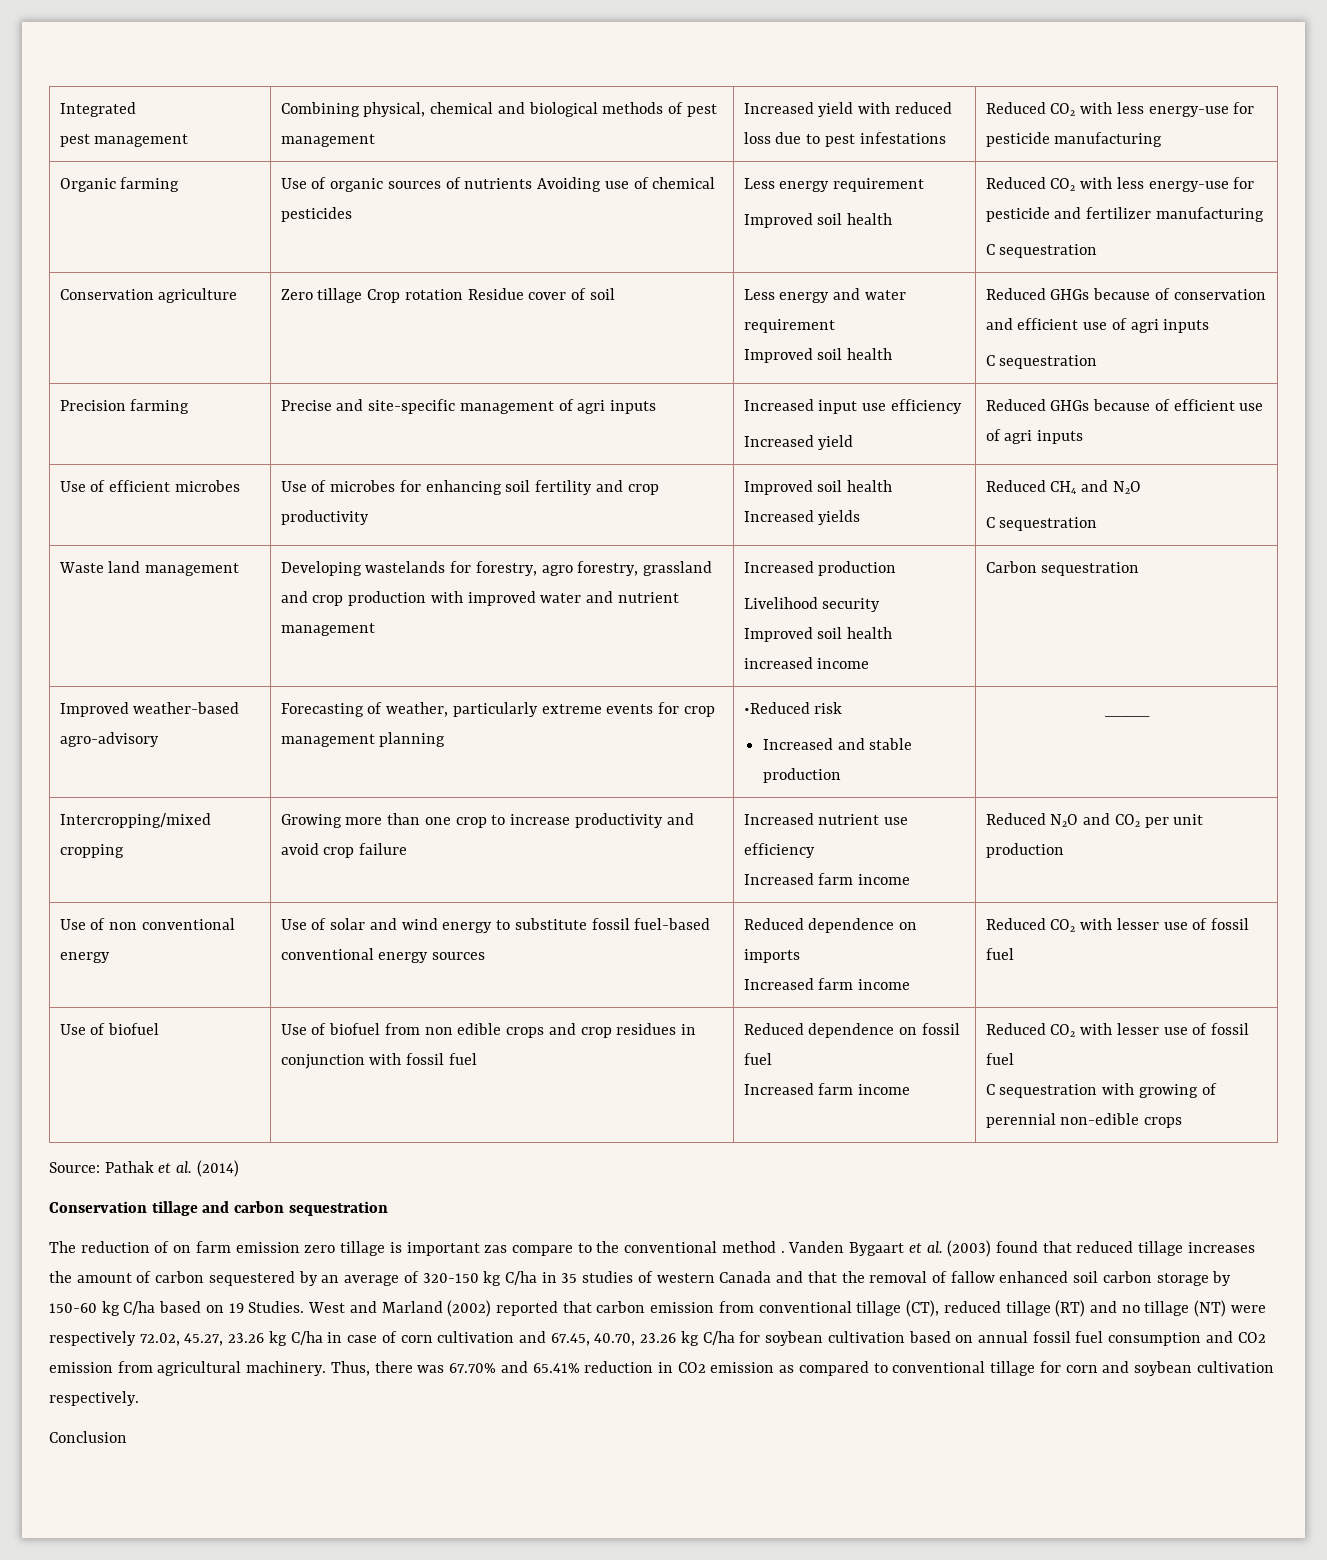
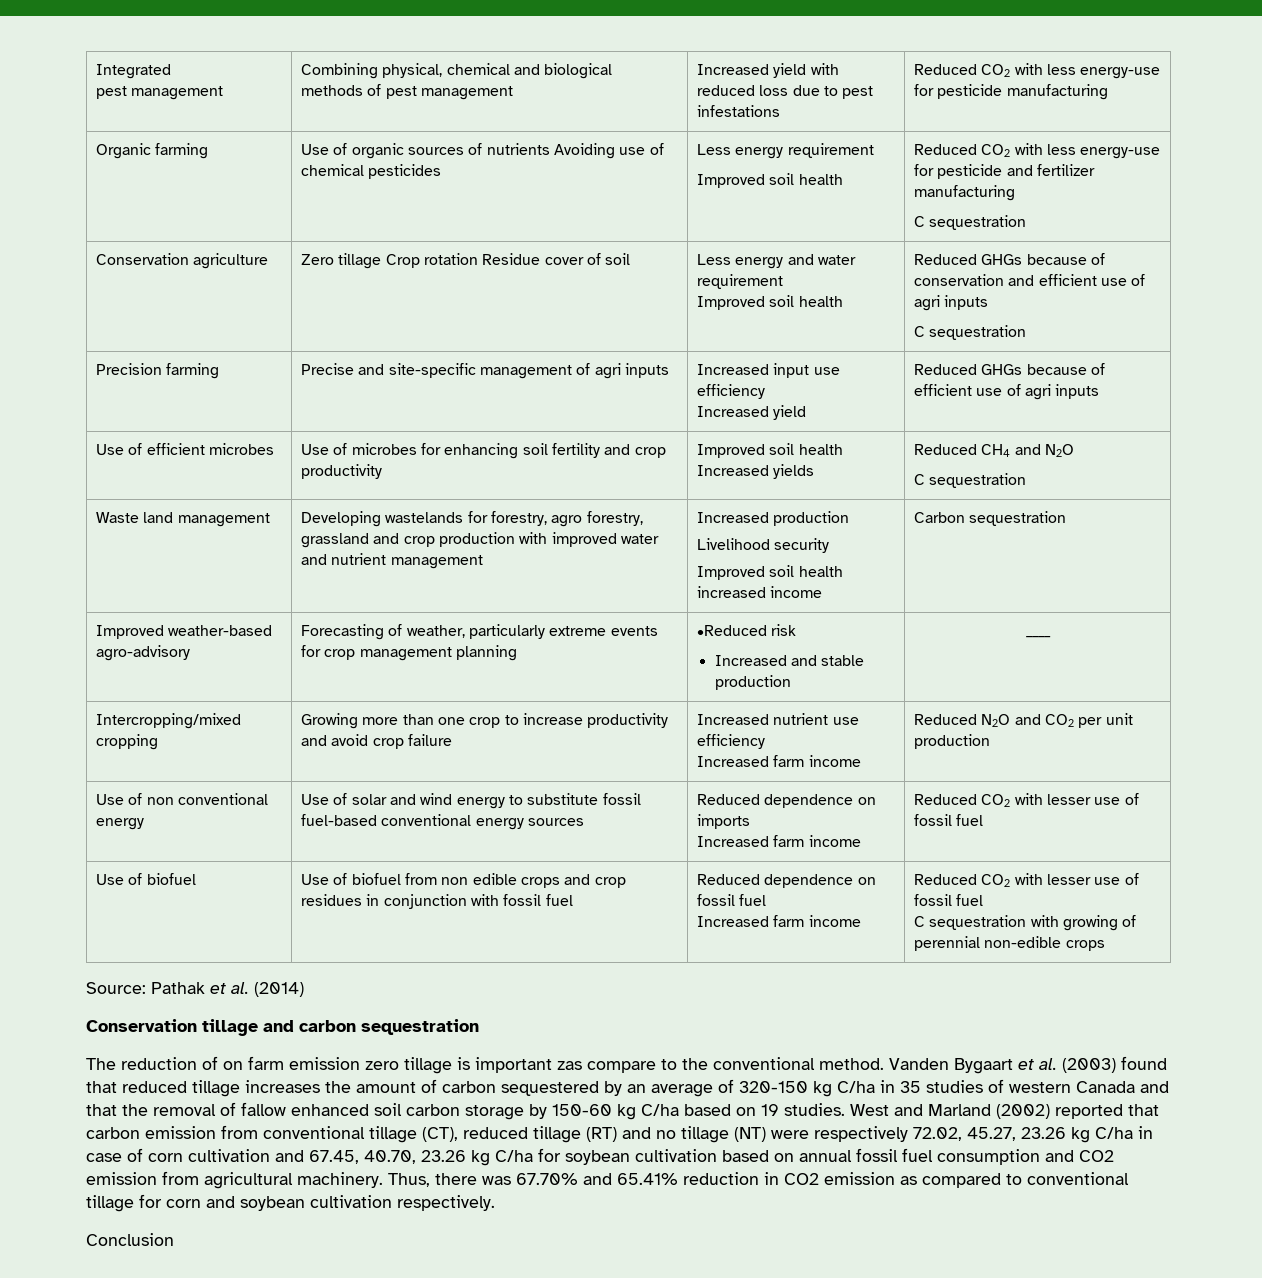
[721,1241,785,1253] method . -> [819,1058,884,1070] method.
[248,1301,305,1313] Studies. -> [784,1103,845,1116] studies.

